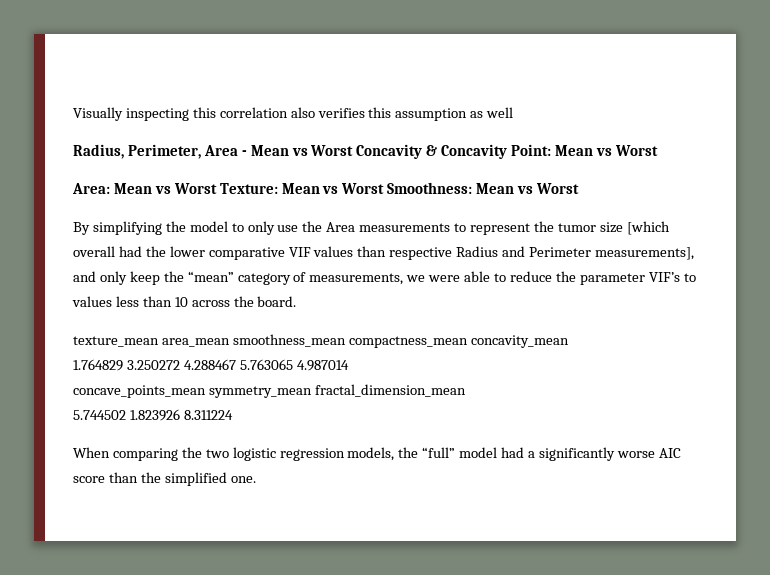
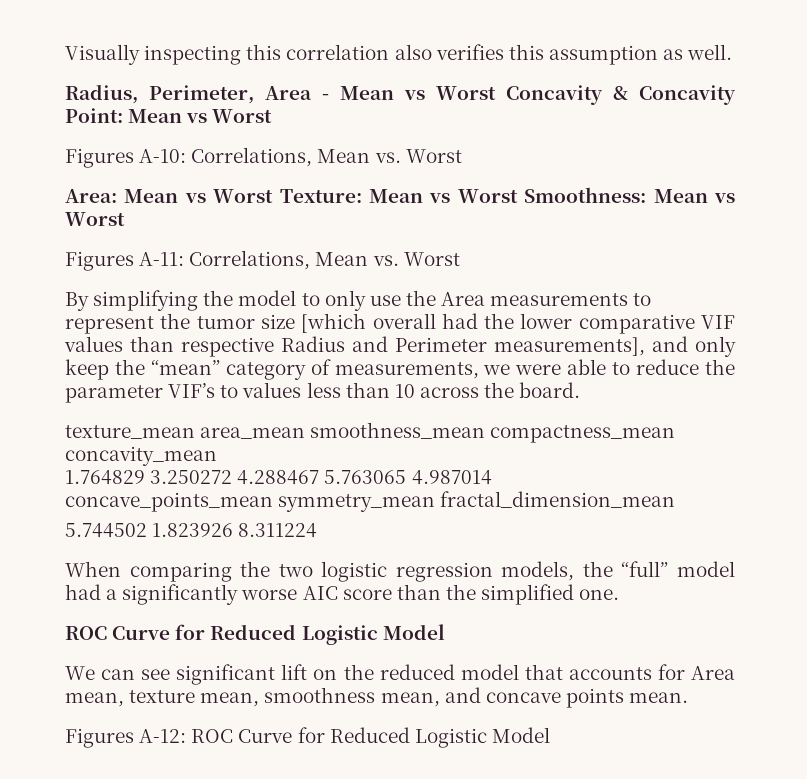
[486,107,514,118] well -> [687,44,733,60] well.
(658, 150) none -> [65,147,462,168] // Figures A-10: Correlations, Mean vs. Worst
(580, 188) none -> [65,250,460,271] // Figures A-11: Correlations, Mean vs. Worst
(256, 479) none -> [65,624,445,645] [65,664,735,685] [65,687,689,708] [65,727,550,748] // ROC Curve for Reduced Logistic Model // We can see significant lift on the reduced model that accounts for Area mean, texture mean, smoothness mean, and concave points mean. // Figures A-12: ROC Curve for Reduced Logistic Model

